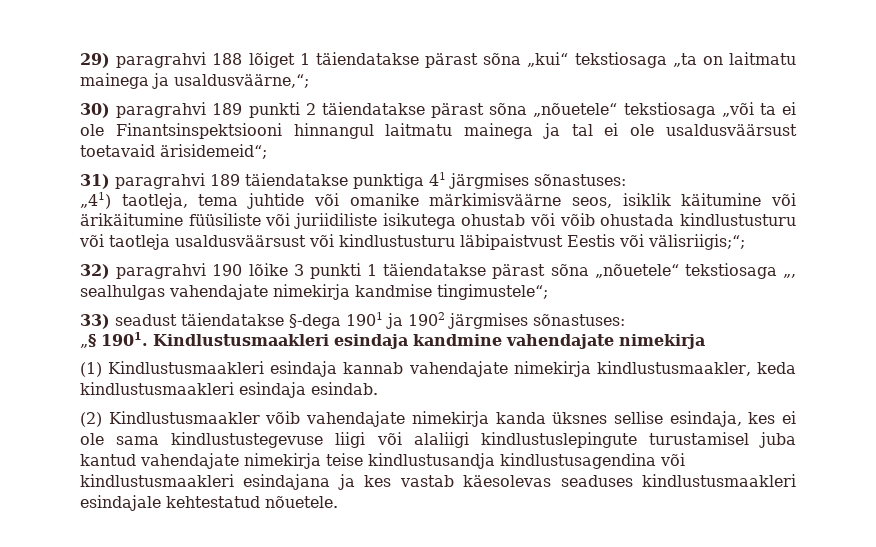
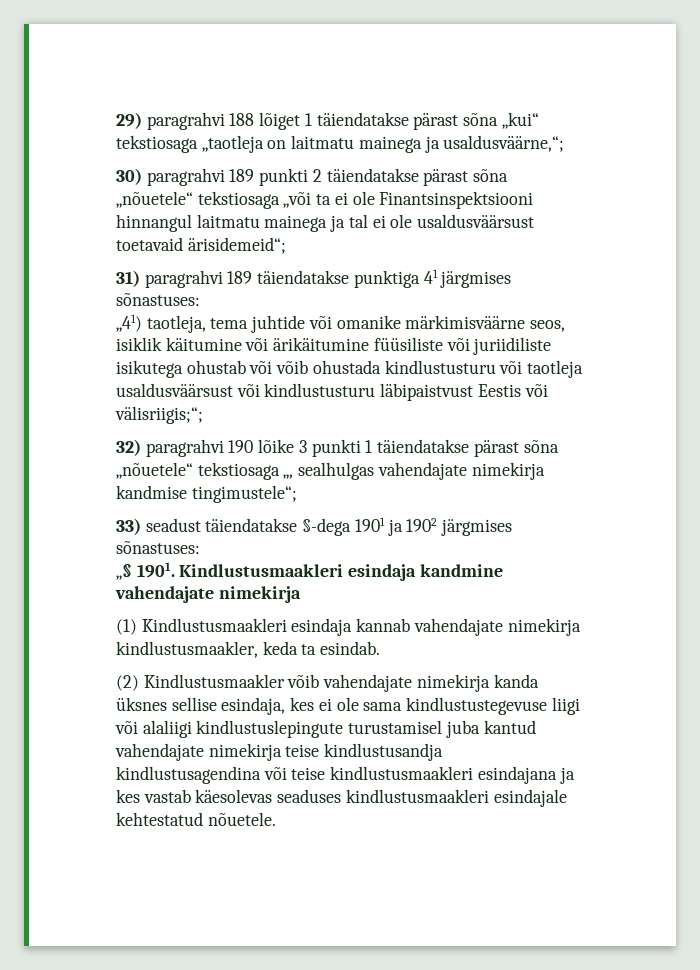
[672,53,697,67] „ta -> [201,135,264,153] „taotleja
[80,382,306,398] kindlustusmaakleri esindaja -> [301,644,317,655] ta
(685, 459) none -> [291,767,326,780] teise

